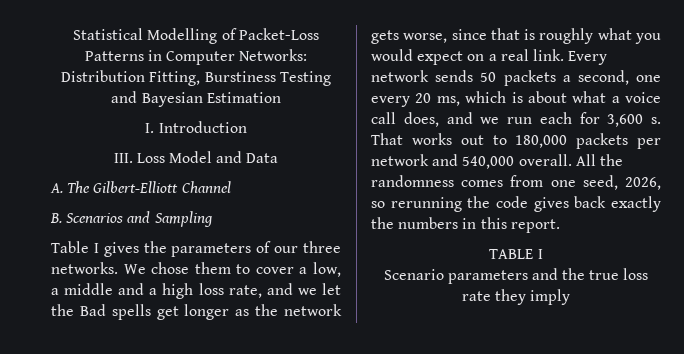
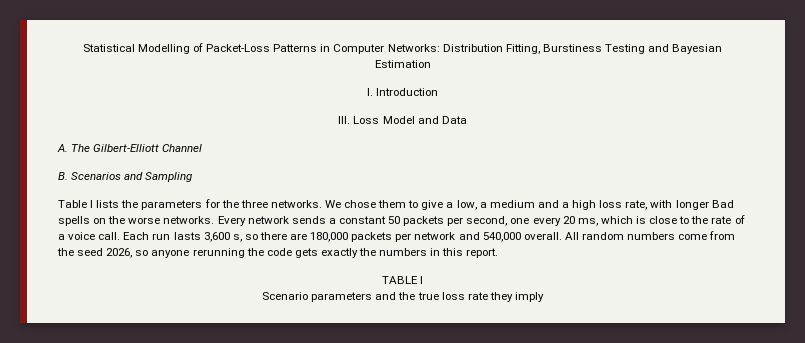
[103,242,139,257] gives -> [96,200,120,208] lists
[256,241,299,253] of our -> [204,199,239,208] for the
[255,267,294,274] cover -> [421,200,444,210] give
[64,283,114,295] middle -> [489,200,535,208] medium
[266,283,341,295] [51,304,342,320] [371,28,661,44] [371,49,564,65] and we let the Bad spells get longer as the network gets worse, since that is roughly what you would expect on a real link. -> [650,200,734,210] [58,216,215,226] with longer Bad spells on the worse networks.
(474, 76) none -> [328,216,386,224] a constant
[562,75,571,82] a -> [447,217,464,226] per
[527,91,661,103] [371,112,661,127] [371,133,507,145] about what a voice call does, and we run each for 3,600 s. That works out to -> [649,215,745,224] [58,232,308,242] close to the rate of a voice call. Each run lasts 3,600 s, so there are
[599,154,623,166] [371,175,618,190] the randomness comes from one seed, -> [581,231,736,240] [57,248,104,256] random numbers come from the seed
(385, 204) none -> [151,250,190,258] anyone
[533,196,607,212] gives back -> [294,248,318,258] gets

